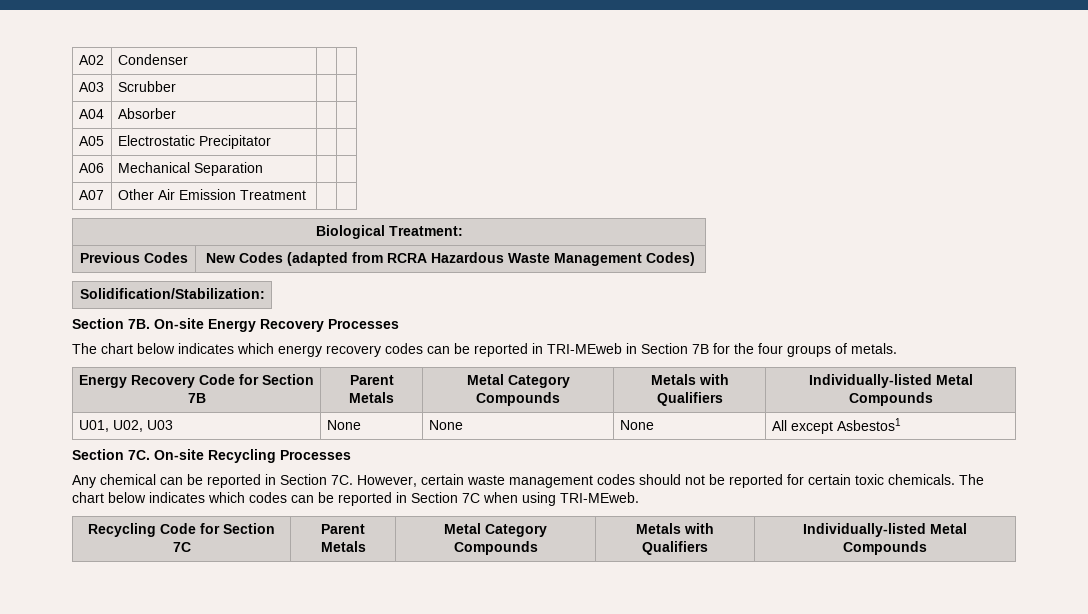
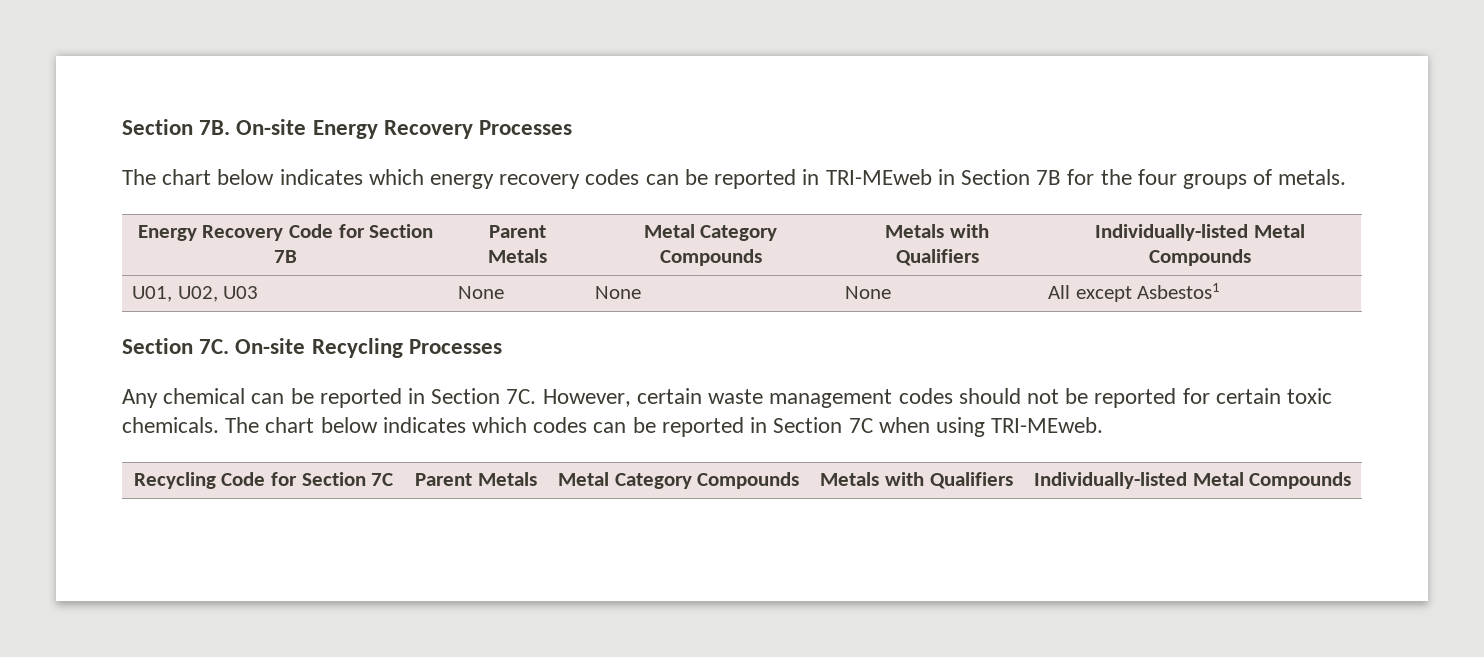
[78,55,104,65] [117,54,188,65] [78,82,104,92] [117,81,176,92] [78,109,104,119] [117,108,176,119] [78,136,104,146] [117,135,271,149] [78,163,104,173] [117,162,263,176] [78,190,104,200] [117,189,306,200] [315,225,463,239] [80,252,188,263] [206,252,695,266] [79,288,265,299] A02 | Condenser | | // A03 | Scrubber | | // A04 | Absorber | | // A05 | Electrostatic Precipitator | | // A06 | Mechanical Separation | | // A07 | Other Air Emission Treatment | | // Biological Treatment: // Previous Codes | New Codes (adapted from RCRA Hazardous Waste Management Codes) // Solidification/Stabilization: // -> (122, 127) none

